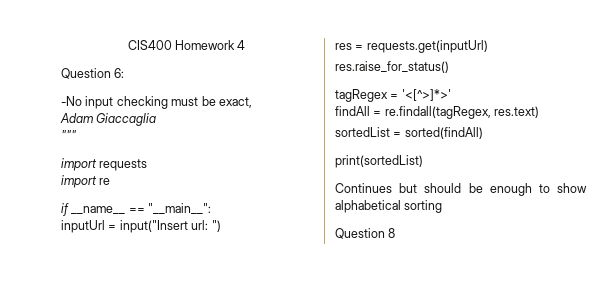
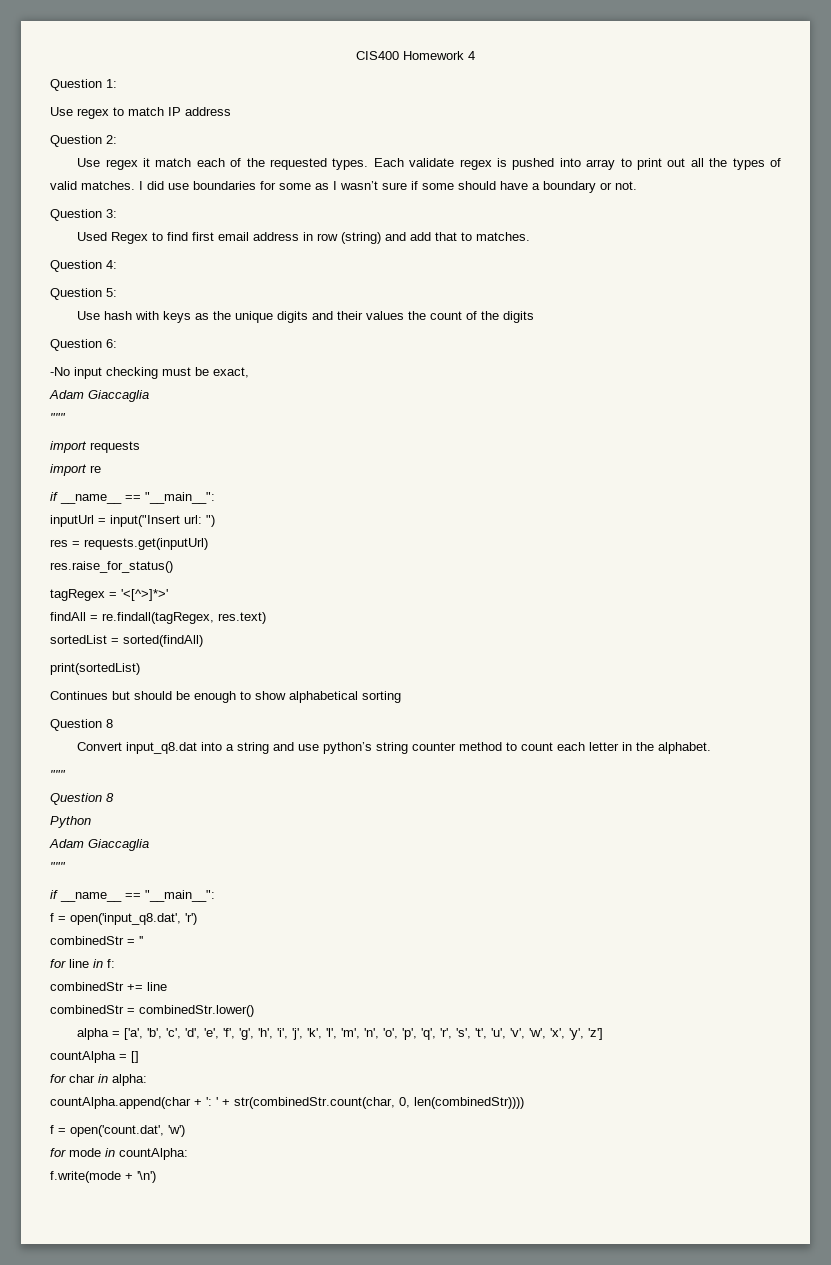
(246, 45) none -> [50,79,117,91] [50,107,231,119] [50,135,117,147] [77,158,781,170] [50,181,637,193] [50,209,117,221] [77,232,531,244] [50,260,117,272] [50,288,117,300] [77,311,535,323] // Question 1: // Use regex to match IP address // Question 2: // Use regex it match each of the requested types. Each validate regex is pushed into array to print out all the types of valid matches. I did use boundaries for some as I wasn’t sure if some should have a boundary or not. // Question 3: // Used Regex to find first email address in row (string) and add that to matches. // Question 4: // Question 5: // Use hash with keys as the unique digits and their values the count of the digits
(396, 233) none -> [77,742,712,754] [50,770,66,779] [50,793,114,805] [50,816,91,828] [49,839,149,851] [50,862,66,871] [50,890,215,902] [50,913,197,925] [50,936,143,945] [50,959,115,968] [50,982,167,991] [50,1005,254,1017] [77,1028,604,1040] [50,1051,139,1063] [50,1074,147,1086] [50,1097,524,1109] [50,1125,185,1137] [50,1148,188,1160] [50,1171,156,1183] // Convert input_q8.dat into a string and use python’s string counter method to count each letter in the alphabet. // """ // Question 8 // Python // Adam Giaccaglia // """ // if __name__ == "__main__": // f = open('input_q8.dat', 'r') // combinedStr = '' // for line in f: // combinedStr += line // combinedStr = combinedStr.lower() // alpha = ['a', 'b', 'c', 'd', 'e', 'f', 'g', 'h', 'i', 'j', 'k', 'l', 'm', 'n', 'o', 'p', 'q', 'r', 's', 't', 'u', 'v', 'w', 'x', 'y', 'z'] // countAlpha = [] // for char in alpha: // countAlpha.append(char + ': ' + str(combinedStr.count(char, 0, len(combinedStr)))) // f = open('count.dat', 'w') // for mode in countAlpha: // f.write(mode + '\n')

